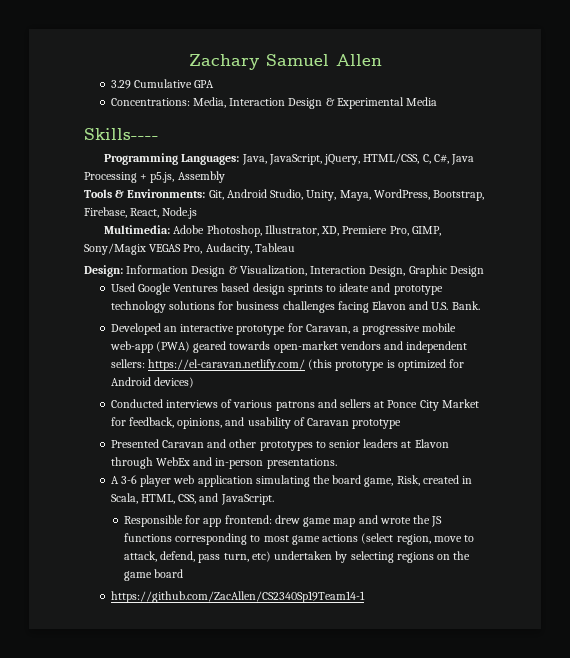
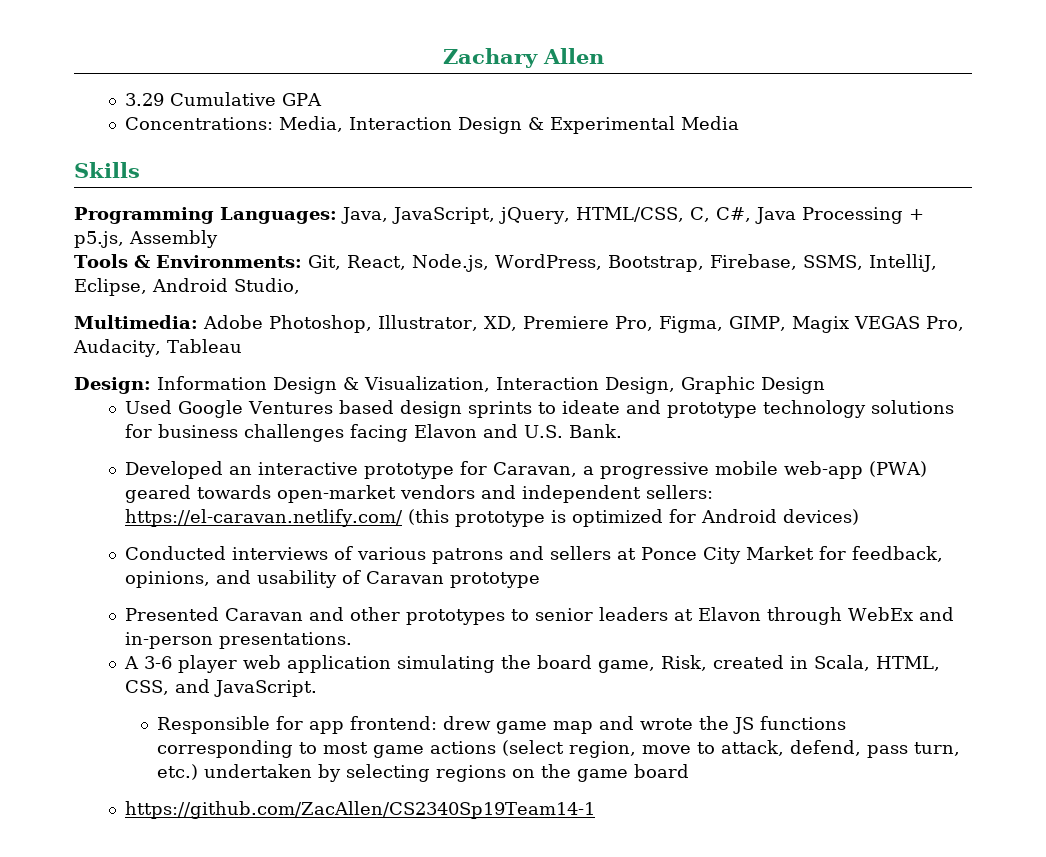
[265,54,329,66] Samuel -> (538, 58) none
[84,128,159,140] Skills---- -> [74,162,140,178] Skills
[226,189,485,201] [84,207,198,219] Android Studio, Unity, Maya, WordPress, Bootstrap, Firebase, React, Node.js -> [346,254,937,272] [74,278,300,296] React, Node.js, WordPress, Bootstrap, Firebase, SSMS, IntelliJ, Eclipse, Android Studio,
[411,226,441,236] [84,243,146,255] GIMP, Sony/Magix -> [658,316,849,333] Figma, GIMP, Magix
[251,551,271,562] etc) -> [156,764,198,780] etc.)

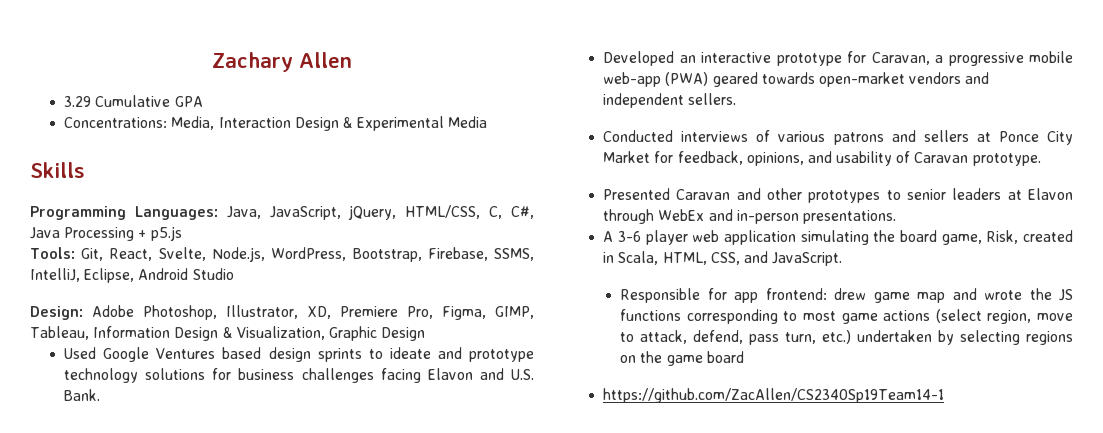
[74,230,218,248] [74,254,302,268] p5.js, Assembly // Tools & Environments: -> [150,226,182,241] [30,247,75,259] p5.js // Tools:
(406, 262) none -> [158,247,206,261] Svelte,
[234,278,300,294] [74,315,198,329] Studio, // Multimedia: -> [192,268,234,280] [30,306,83,320] Studio // Design:
[791,316,964,333] [73,339,242,357] [74,377,151,394] Magix VEGAS Pro, Audacity, Tableau // Design: -> [30,326,89,340] Tableau,
[496,377,675,394] Interaction Design, -> (325, 333) none
[646,485,714,499] [125,509,860,527] sellers: https://el-caravan.netlify.com/ (this prototype is optimized for Android devices) -> [688,93,737,105] sellers.
[450,572,541,588] prototype -> [972,153,1041,166] prototype.

